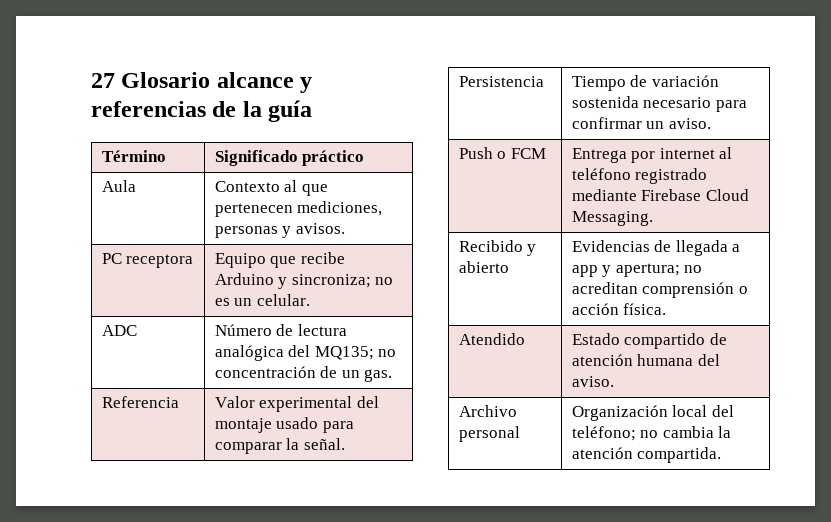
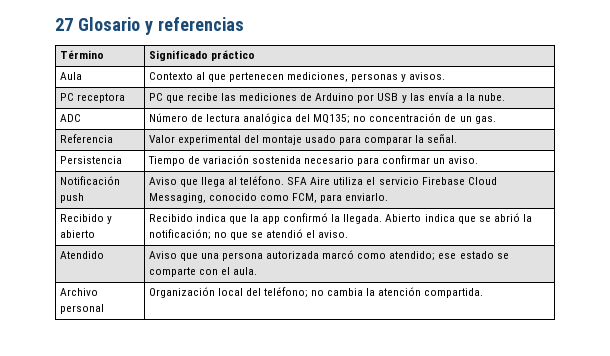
[216,72,294,88] alcance -> (140, 24) none
[212,100,313,122] de la guía -> (244, 24) none
[214,253,266,268] Equipo -> [148,93,163,101] PC
[214,273,394,289] [214,294,310,306] Arduino y sincroniza; no es un celular. -> [220,92,506,103] las mediciones de Arduino por USB y las envía a la nube.
[458,147,546,159] [571,147,733,163] [571,168,708,184] [571,189,749,201] [571,211,653,226] [458,240,537,256] [458,261,509,273] [571,240,741,256] [571,263,703,277] [571,282,748,298] [571,303,667,315] [458,333,525,345] [571,333,727,349] [571,354,720,366] [571,376,614,387] Push o FCM | Entrega por internet al teléfono registrado mediante Firebase Cloud Messaging. // Recibido y abierto | Evidencias de llegada a app y apertura; no acreditan comprensión o acción física. // Atendido | Estado compartido de atención humana del aviso. -> [59,176,120,185] [59,193,84,203] [148,176,497,187] [148,193,389,203] [59,214,112,224] [59,230,95,238] [148,213,532,224] [148,229,349,240] [59,251,104,259] [148,250,509,261] [148,267,257,277] Notificación push | Aviso que llega al teléfono. SFA Aire utiliza el servicio Firebase Cloud Messaging, conocido como FCM, para enviarlo. // Recibido y abierto | Recibido indica que la app confirmó la llegada. Abierto indica que se abrió la notificación; no que se atendió el aviso. // Atendido | Aviso que una persona autorizada marcó como atendido; ese estado se comparte con el aula.

